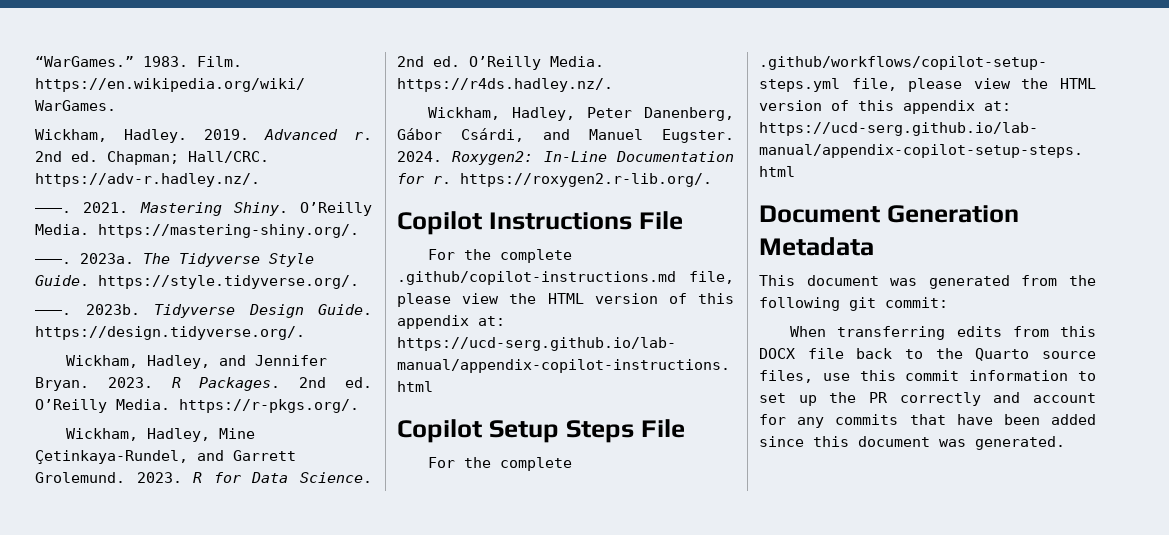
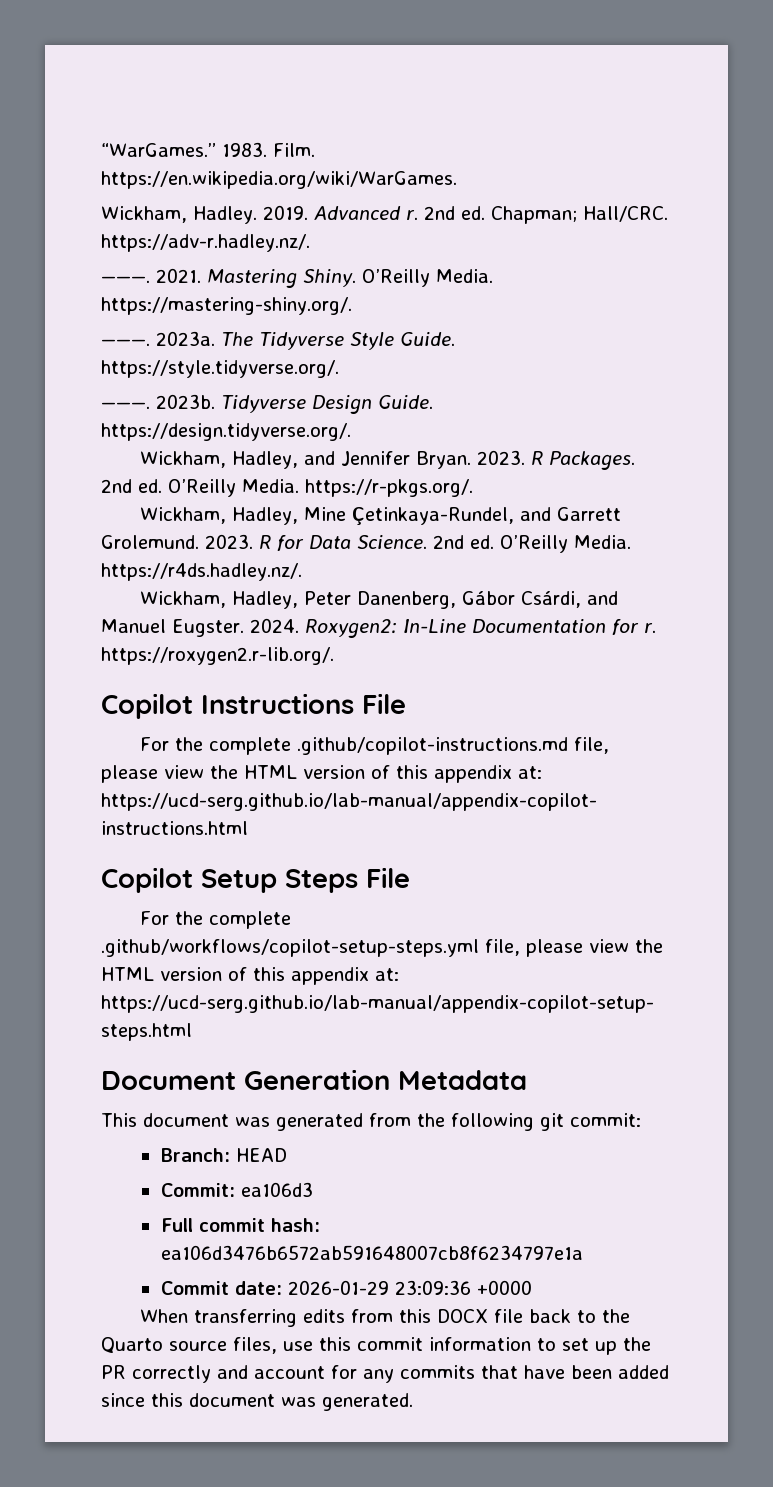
(948, 302) none -> [160,1148,287,1162] [160,1182,313,1197] [160,1218,320,1232] [160,1245,583,1260] [160,1280,532,1295] // Branch: HEAD // Commit: ea106d3 // Full commit hash: ea106d3476b6572ab591648007cb8f6234797e1a // Commit date: 2026-01-29 23:09:36 +0000

